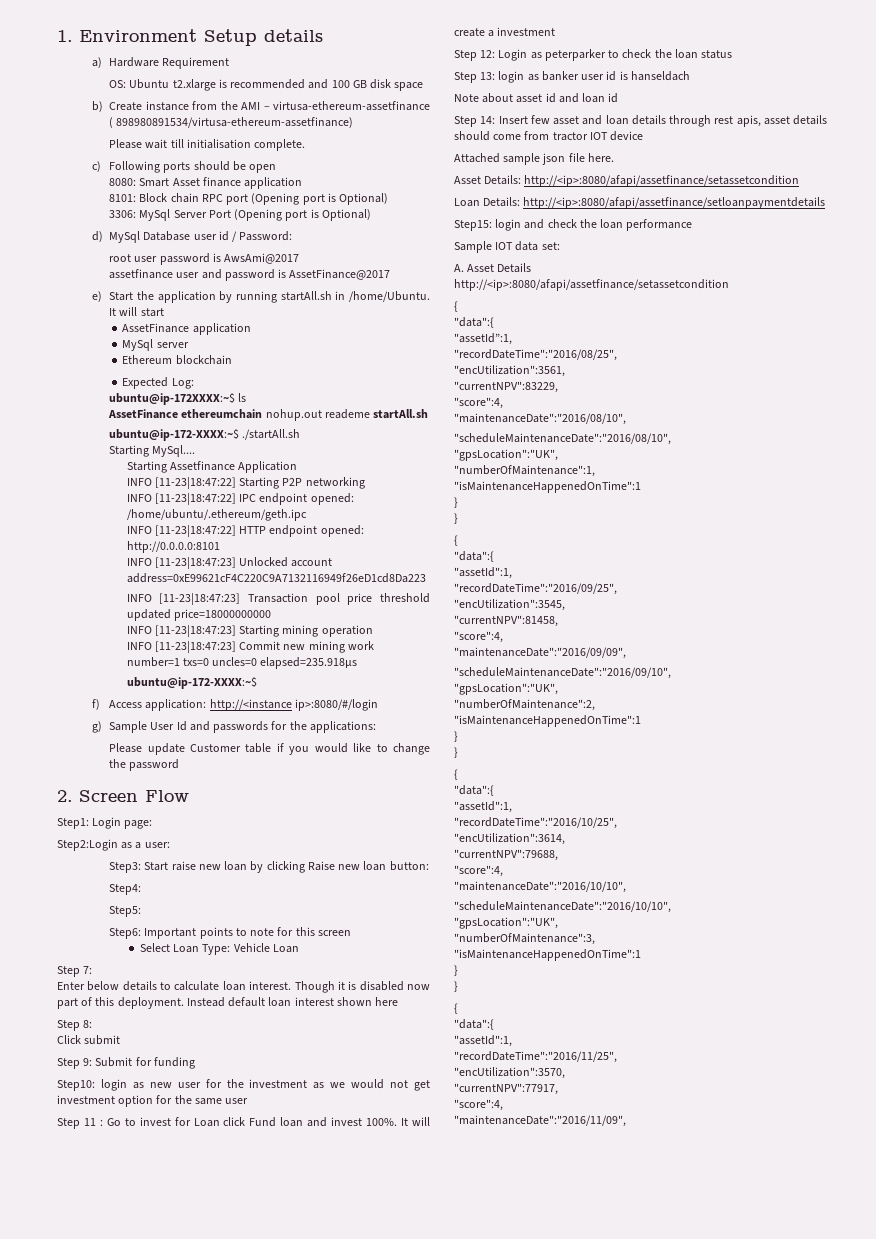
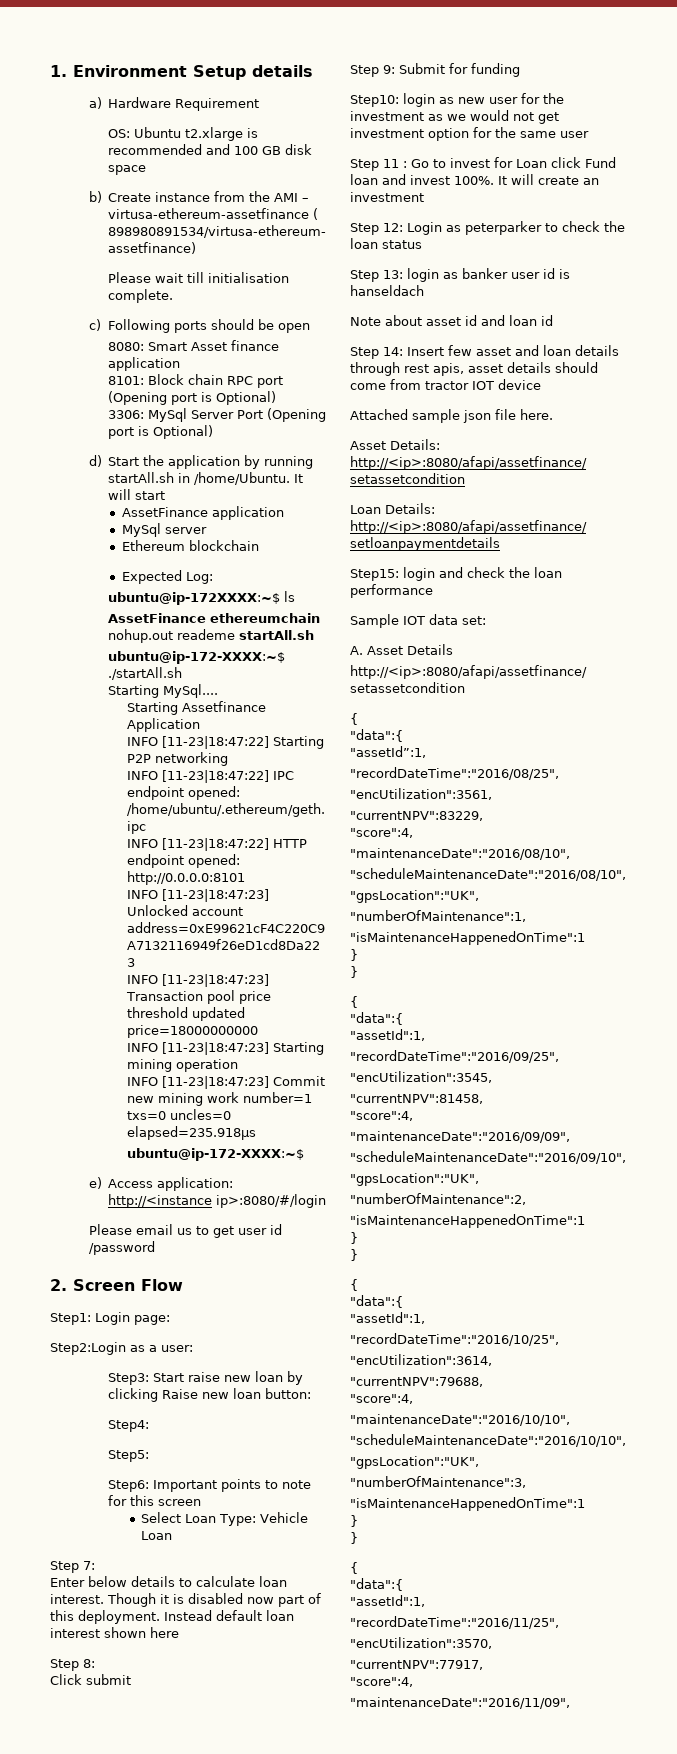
[109,231,293,243] [109,253,300,265] [109,269,391,281] [91,291,102,302] MySql Database user id / Password: // root user password is AwsAmi@2017 // assetfinance user and password is AssetFinance@2017 // e) -> (102, 461) none
[91,699,100,710] f) -> [88,1177,102,1189] e)
[91,721,376,733] [109,743,430,755] [109,759,180,771] g) Sample User Id and passwords for the applications: // Please update Customer table if you would like to change the password -> [88,1224,282,1238] [88,1241,155,1255] Please email us to get user id /password
[488,30,495,37] a -> [583,178,599,185] an

